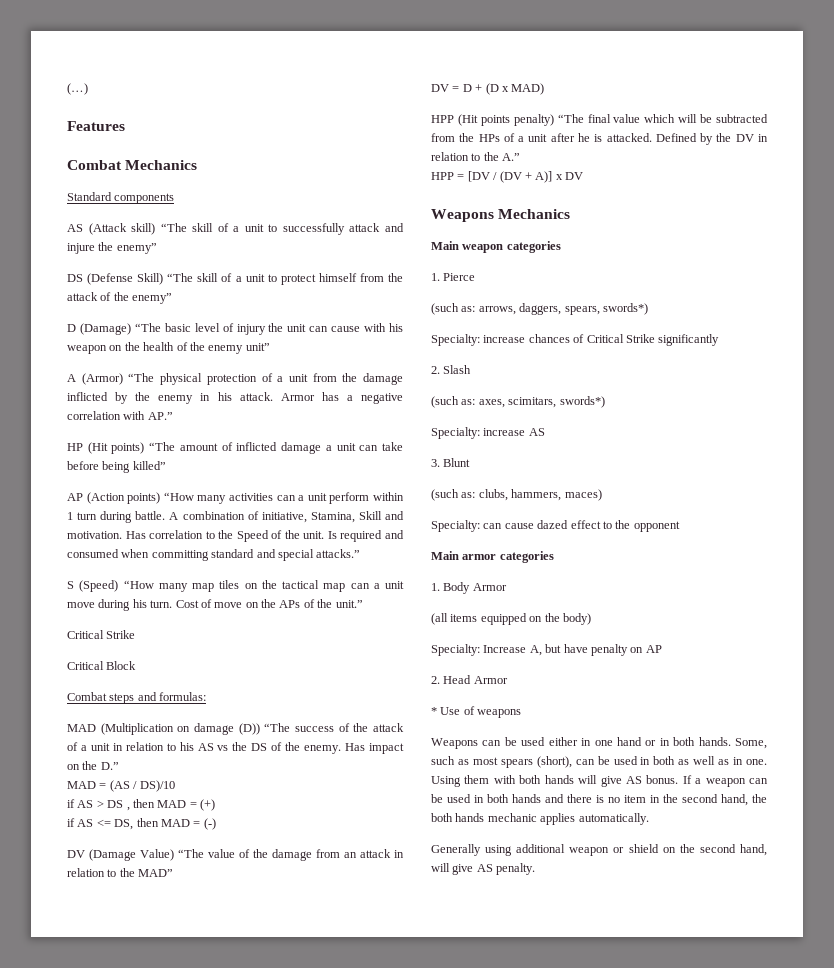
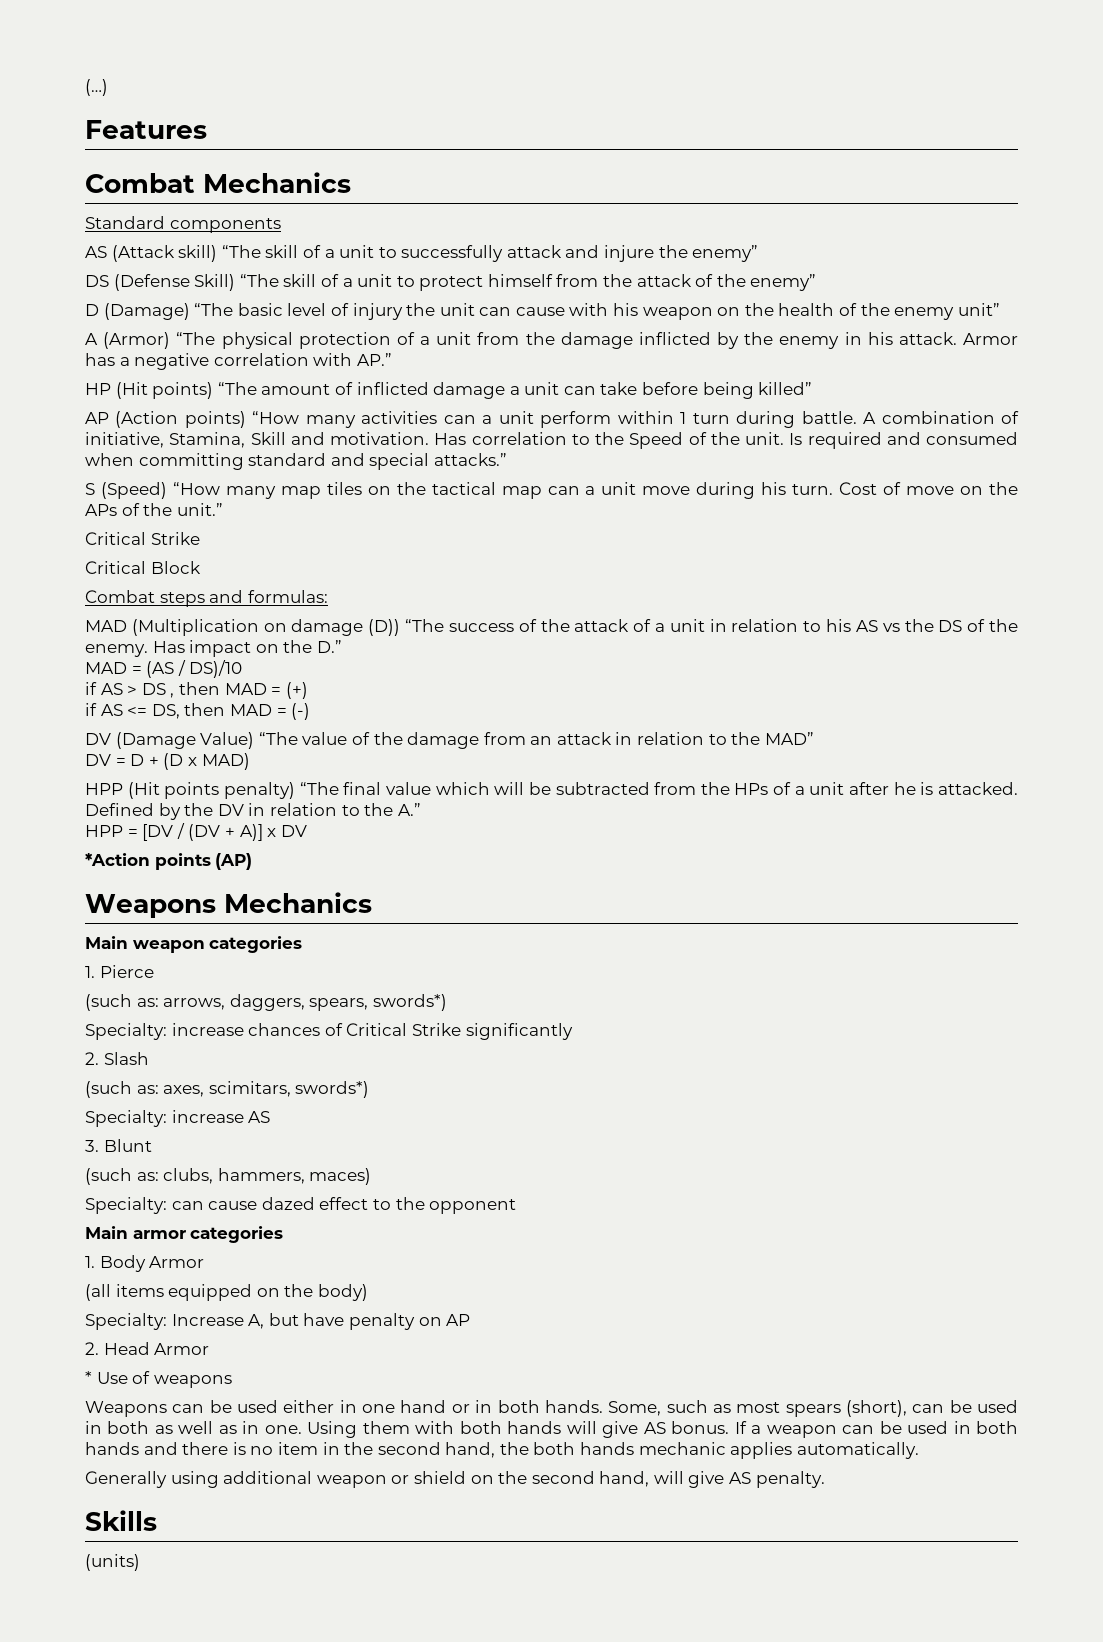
(583, 176) none -> [85,853,253,870] // *Action points (AP)
(536, 869) none -> [85,1510,157,1531] [85,1554,140,1571] // Skills // (units)

